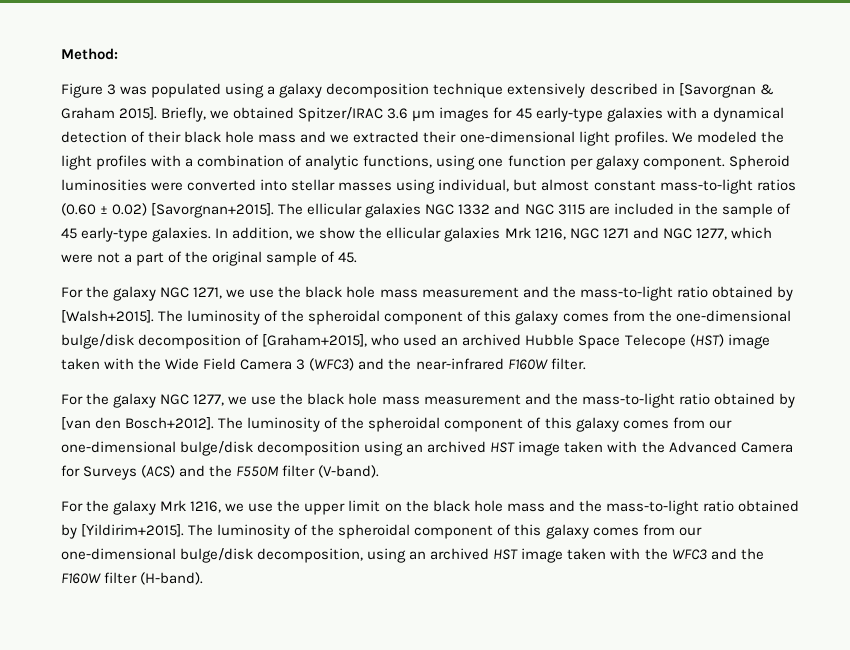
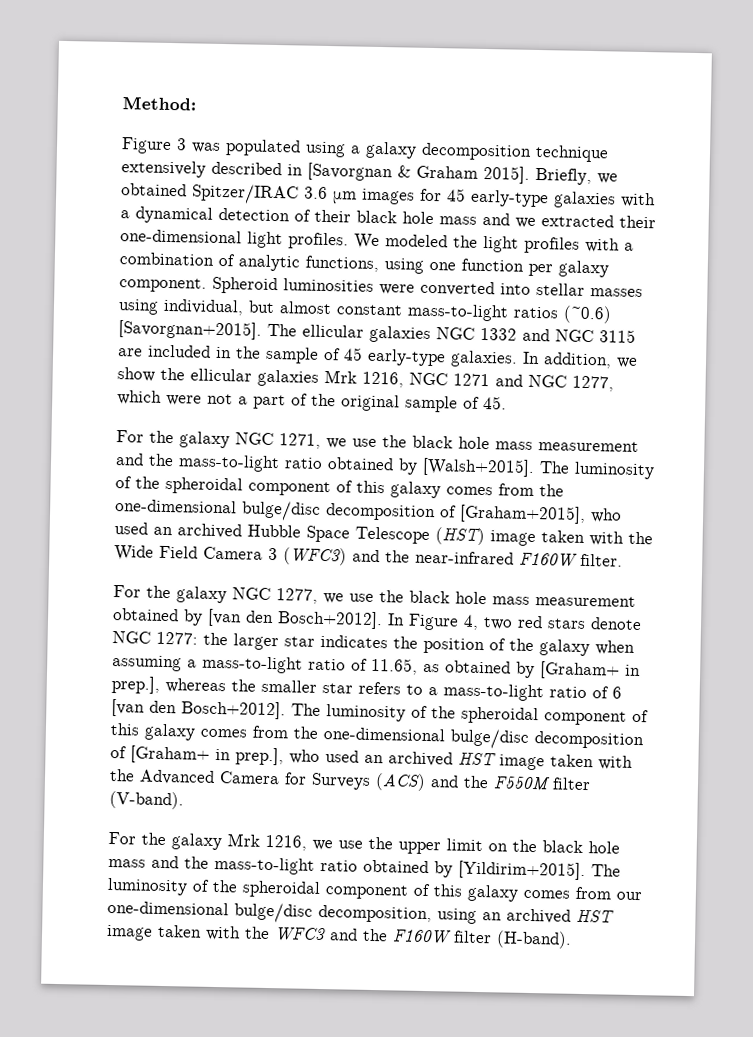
[61,203,148,216] (0.60 ± 0.02) -> [563,305,612,324] (~0.6)
[61,334,134,349] bulge/disk -> [241,500,321,521] bulge/disc
[624,334,686,349] Telecope -> [355,526,430,545] Telescope
[524,393,795,408] and the mass-to-light ratio obtained by -> [113,608,642,631] [112,631,635,657] [112,654,641,680] [111,675,622,702] obtained by [van den Bosch+2012]. In Figure 4, two red stars denote NGC 1277: the larger star indicates the position of the galaxy when assuming a mass-to-light ratio of 11.65, as obtained by [Graham+ in prep.], whereas the smaller star refers to a mass-to-light ratio of 6
[708,420,732,429] [61,441,404,456] our one-dimensional bulge/disk decomposition using -> [293,726,644,750] [110,745,359,766] the one-dimensional bulge/disc decomposition of [Graham+ in prep.], who used
[180,548,254,563] bulge/disk -> [234,902,313,923] bulge/disc

